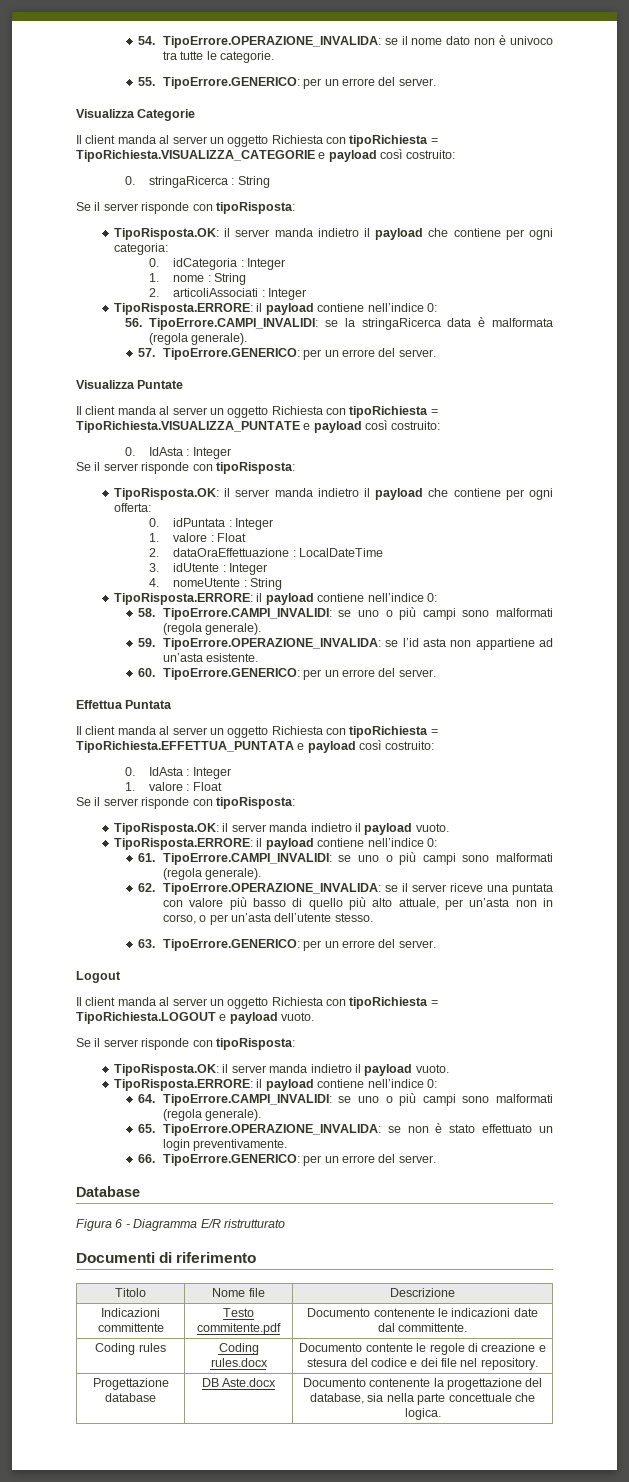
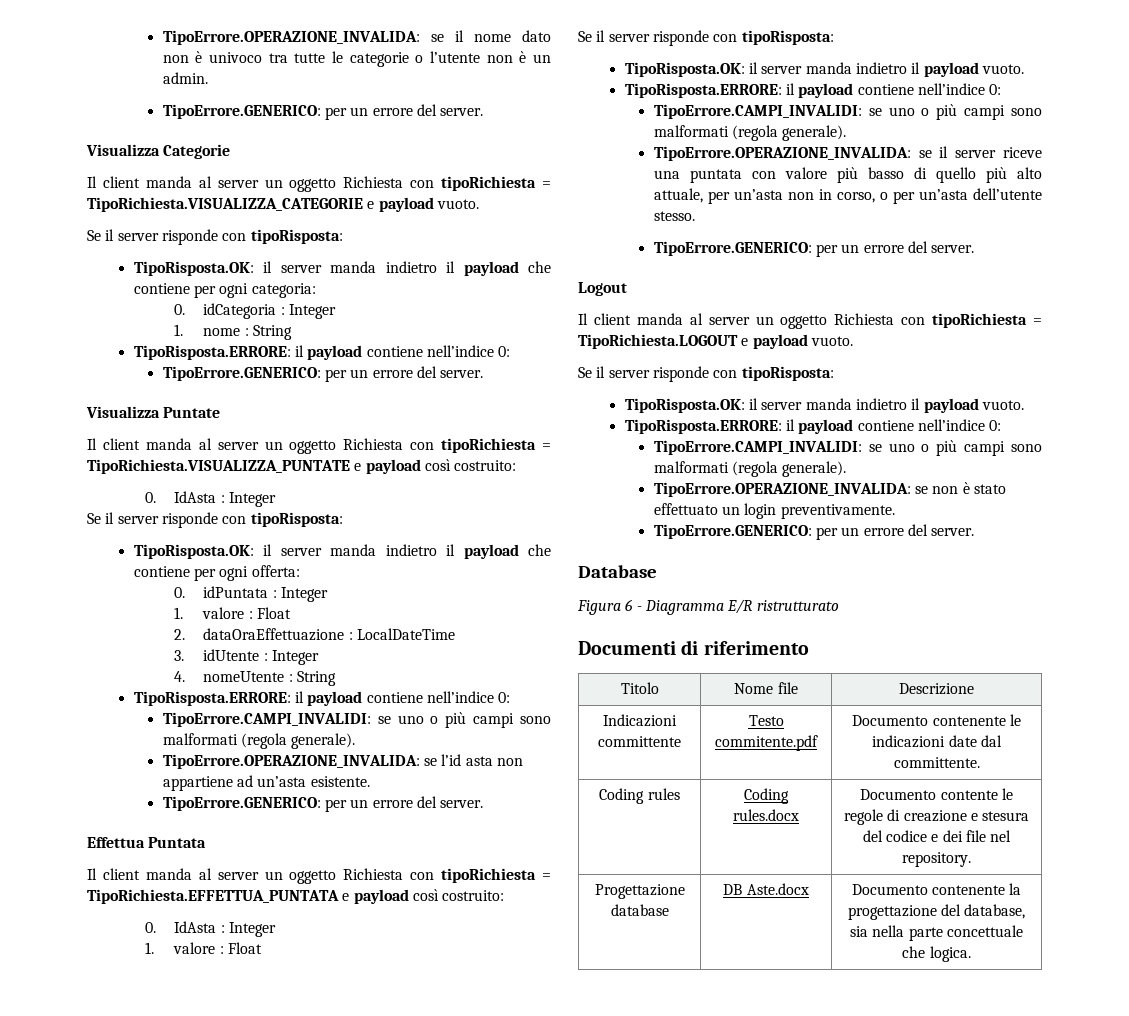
[138,36,156,45] 54. -> (162, 37) none
[219,51,274,63] [138,77,156,86] categorie. // 55. -> [349,51,552,67] [162,72,208,84] categorie o l’utente non è un admin. //
[380,149,455,159] [124,176,270,188] così costruito: // 0. stringaRicerca : String -> [436,199,479,209] vuoto.
[149,288,307,300] [114,303,437,315] [124,317,553,330] [149,333,248,345] [138,348,156,357] // 2. articoliAssociati : Integer // TipoRisposta.ERRORE: il payload contiene nell’indice 0: // 56. TipoErrore.CAMPI_INVALIDI: se la stringaRicerca data è malformata (regola generale). // 57. -> [133,345,511,360] // TipoRisposta.ERRORE: il payload contiene nell’indice 0: //
[138,608,156,617] 58. -> (511, 697) none
[138,638,156,647] 59. -> (356, 741) none
[138,668,156,677] 60. -> (370, 781) none
[138,853,156,862] 61. -> (1002, 89) none
[138,883,156,892] 62. -> (847, 133) none
[138,939,156,948] 63. -> (695, 216) none
[138,1094,156,1103] 64. -> (1002, 425) none
[138,1124,156,1133] 65. -> (847, 469) none
[138,1154,156,1163] 66. -> (895, 511) none

